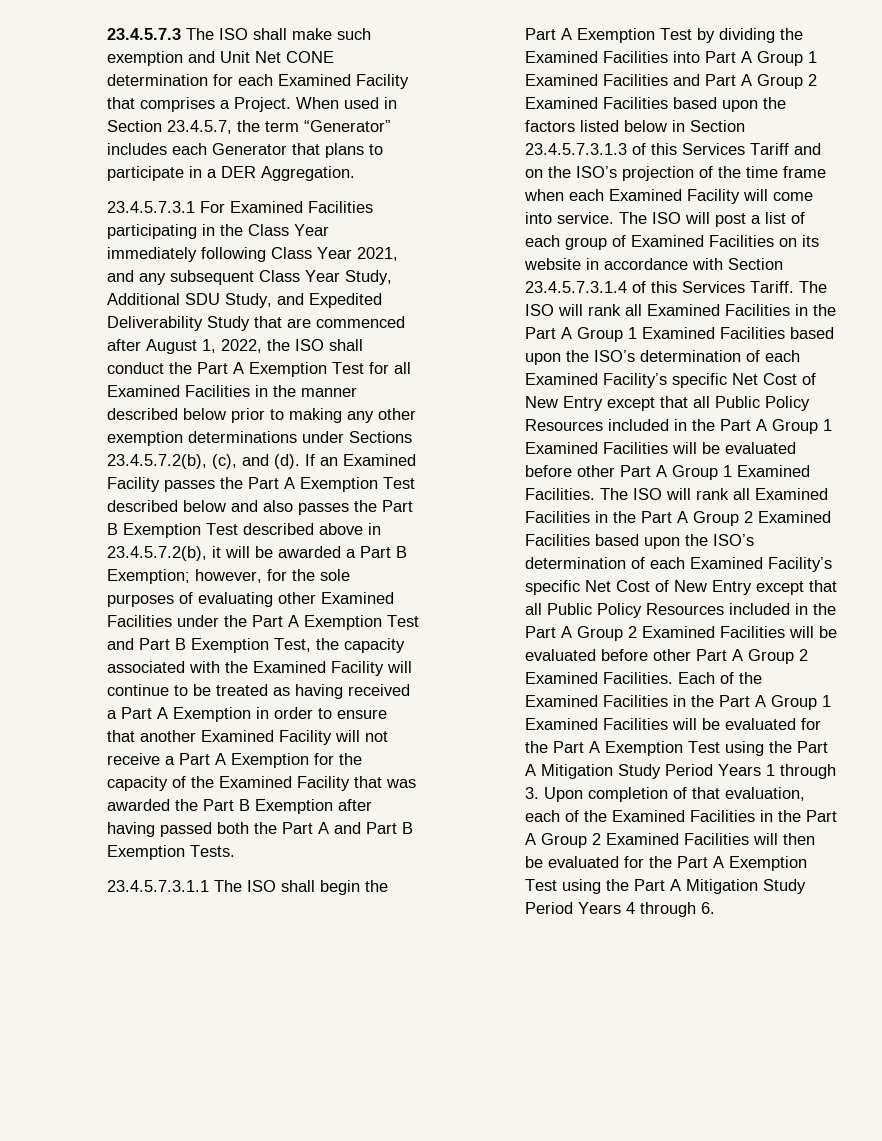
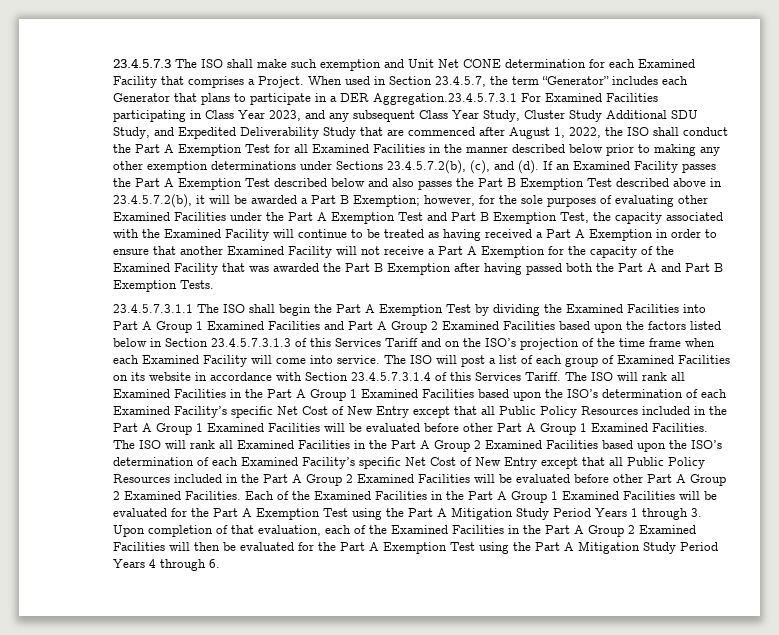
[261,166,356,181] [107,201,196,213] Aggregation. // 23.4.5.7.3.1 -> [372,93,517,105] Aggregation.23.4.5.7.3.1
[220,224,330,236] [107,247,399,262] the Class Year immediately following Class Year 2021, -> [204,110,301,121] Class Year 2023,
(393, 277) none -> [523,110,602,122] Cluster Study

